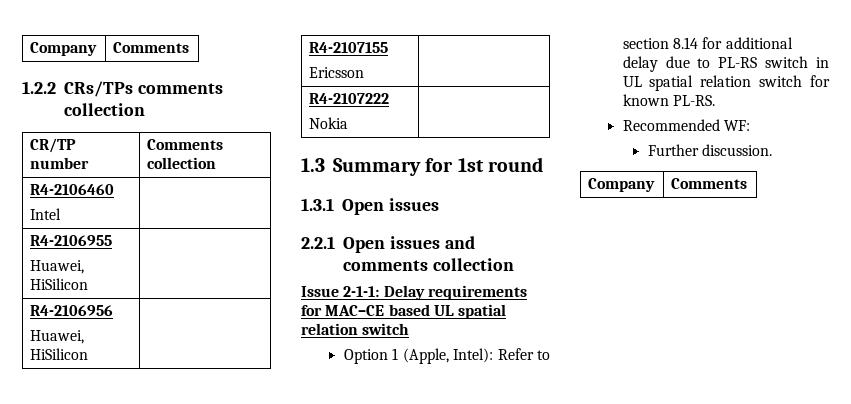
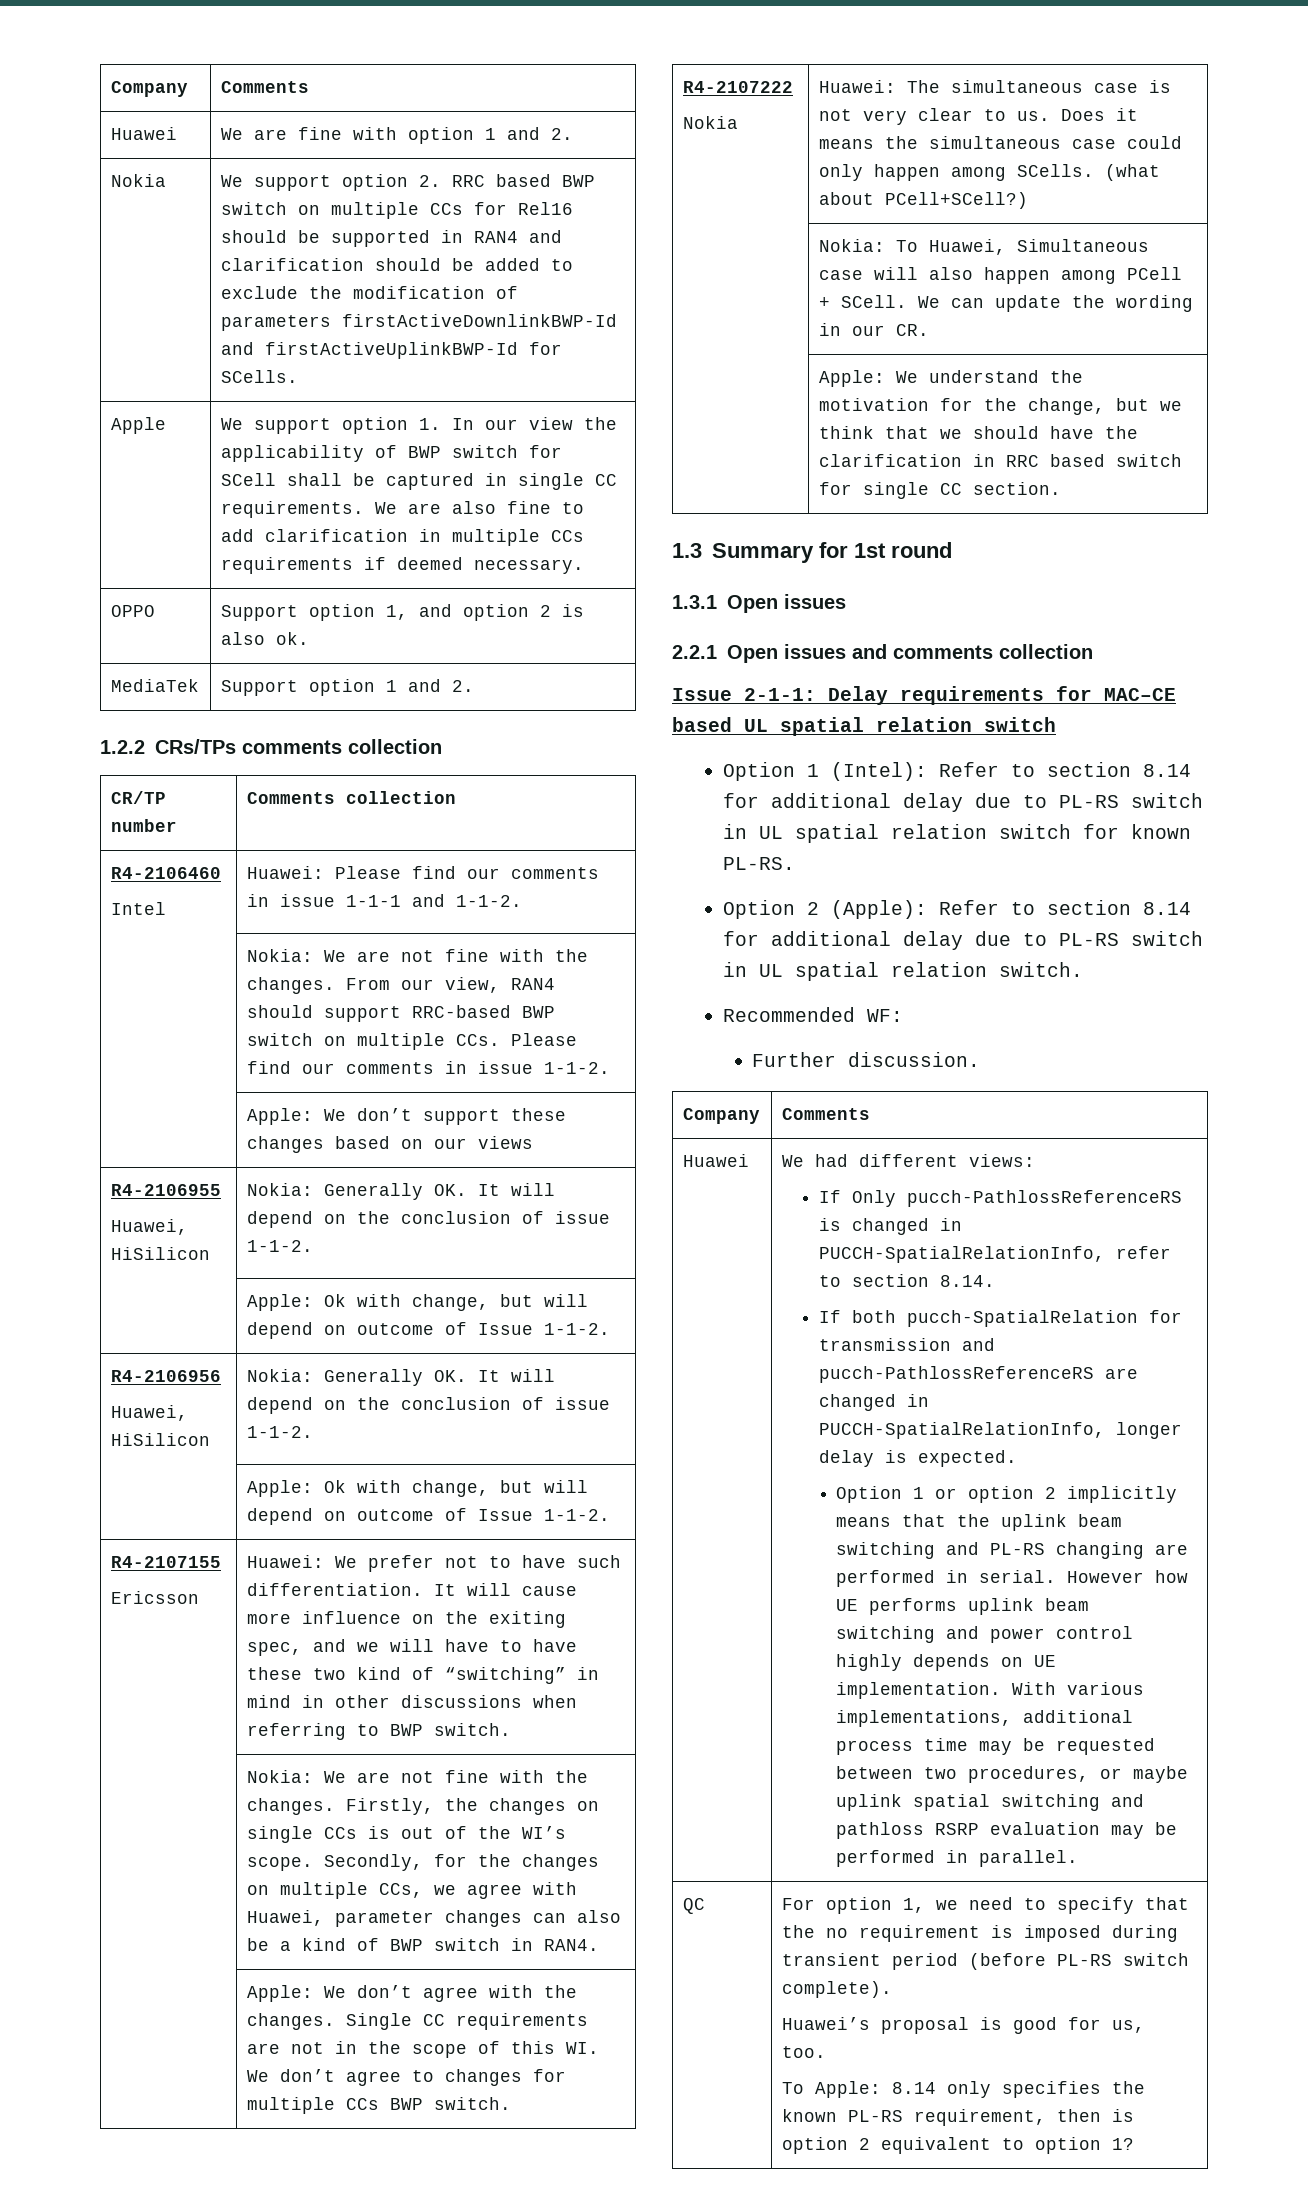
[30,42,98,56] [113,42,190,53] Company | Comments -> [110,81,188,97] [220,81,309,93] [110,127,177,140] [220,127,573,144] [110,174,166,187] [220,174,595,191] [220,202,573,219] [220,230,562,247] [220,258,573,271] [220,286,518,299] [220,314,617,331] [220,342,562,359] [220,370,298,383] [110,417,166,434] [220,417,617,434] [220,445,562,462] [220,473,617,490] [220,501,584,518] [220,529,584,546] [220,557,584,574] [110,605,155,617] [220,604,584,621] [220,632,309,645] [110,679,199,692] [220,679,474,696] Company | Comments // Huawei | We are fine with option 1 and 2. // Nokia | We support option 2. RRC based BWP switch on multiple CCs for Rel16 should be supported in RAN4 and clarification should be added to exclude the modification of parameters firstActiveDownlinkBWP-Id and firstActiveUplinkBWP-Id for SCells. // Apple | We support option 1. In our view the applicability of BWP switch for SCell shall be captured in single CC requirements. We are also fine to add clarification in multiple CCs requirements if deemed necessary. // OPPO | Support option 1, and option 2 is also ok. // MediaTek | Support option 1 and 2.
[30,235,113,246] [30,260,85,274] [30,278,89,290] [30,305,114,316] [30,330,85,344] [30,348,89,360] [309,42,389,53] [309,67,365,78] [309,93,390,104] [309,117,349,129] // R4-2106955 // Huawei, HiSilicon | // R4-2106956 // Huawei, HiSilicon | // R4-2107155 // Ericsson | // R4-2107222 // Nokia | -> [246,866,599,879] [246,894,522,907] [246,949,588,962] [246,977,555,994] [246,1005,555,1022] [246,1033,577,1050] [246,1061,610,1074] [246,1108,566,1125] [246,1136,533,1153] [110,1184,221,1196] [110,1219,188,1235] [110,1247,210,1260] [246,1183,555,1200] [246,1211,610,1228] [246,1240,313,1252] [246,1294,588,1311] [246,1322,610,1339] [110,1370,221,1382] [110,1405,188,1421] [110,1433,210,1446] [246,1369,555,1386] [246,1397,610,1414] [246,1426,313,1438] [246,1480,588,1497] [246,1508,610,1525] [110,1556,221,1568] [110,1591,199,1604] [246,1555,621,1572] [246,1583,577,1596] [246,1611,566,1628] [246,1639,577,1656] [246,1667,599,1684] [246,1695,577,1708] [246,1723,511,1740] [246,1770,588,1783] [246,1798,599,1815] [246,1826,566,1843] [246,1854,599,1871] [246,1882,577,1899] [246,1910,621,1927] [246,1938,599,1951] [246,1985,577,2002] [246,2013,588,2030] [246,2041,599,2058] [246,2069,566,2086] [246,2097,511,2114] [682,81,793,93] [682,116,738,129] [818,80,1171,93] [818,108,1138,125] [818,136,1182,149] [818,164,1160,181] [818,192,1028,209] [818,239,1149,255] [818,267,1182,284] [818,295,1193,312] [818,323,929,336] [818,370,1083,387] [818,398,1182,415] [818,426,1138,439] [818,454,1182,467] [818,482,1061,499] Huawei: Please find our comments in issue 1-1-1 and 1-1-2. // | Nokia: We are not fine with the changes. From our view, RAN4 should support RRC-based BWP switch on multiple CCs. Please find our comments in issue 1-1-2. // | Apple: We don’t support these changes based on our views // R4-2106955 // Huawei, HiSilicon | Nokia: Generally OK. It will depend on the conclusion of issue 1-1-2. // | Apple: Ok with change, but will depend on outcome of Issue 1-1-2. // R4-2106956 // Huawei, HiSilicon | Nokia: Generally OK. It will depend on the conclusion of issue 1-1-2. // | Apple: Ok with change, but will depend on outcome of Issue 1-1-2. // R4-2107155 // Ericsson | Huawei: We prefer not to have such differentiation. It will cause more influence on the exiting spec, and we will have to have these two kind of “switching” in mind in other discussions when referring to BWP switch. // | Nokia: We are not fine with the changes. Firstly, the changes on single CCs is out of the WI’s scope. Secondly, for the changes on multiple CCs, we agree with Huawei, parameter changes can also be a kind of BWP switch in RAN4. // | Apple: We don’t agree with the changes. Single CC requirements are not in the scope of this WI. We don’t agree to changes for multiple CCs BWP switch. // R4-2107222 // Nokia | Huawei: The simultaneous case is not very clear to us. Does it means the simultaneous case could only happen among SCells. (what about PCell+SCell?) // | Nokia: To Huawei, Simultaneous case will also happen among PCell + SCell. We can update the wording in our CR. // | Apple: We understand the motivation for the change, but we think that we should have the clarification in RRC based switch for single CC section.
[402,348,494,364] (Apple, Intel): -> [830,762,927,781] (Intel):
(715, 100) none -> [722,900,1191,919] [722,931,1203,950] [722,962,1083,981] // Option 2 (Apple): Refer to section 8.14 for additional delay due to PL-RS switch in UL spatial relation switch.
(748, 183) none -> [682,1154,749,1167] [781,1154,1035,1167] [818,1190,1182,1207] [818,1218,962,1235] [818,1246,1171,1263] [818,1274,995,1287] [818,1310,1182,1327] [818,1338,995,1351] [818,1366,1138,1383] [818,1394,929,1411] [818,1422,1182,1439] [818,1450,1017,1467] [836,1486,1178,1503] [836,1514,1123,1531] [836,1542,1189,1559] [836,1570,1189,1587] [836,1598,1090,1615] [836,1626,1134,1643] [836,1654,1057,1671] [836,1682,1145,1699] [836,1710,1134,1727] [836,1738,1156,1755] [836,1766,1189,1783] [836,1794,1145,1811] [836,1822,1178,1839] [836,1850,1079,1867] [682,1898,705,1914] [781,1897,1189,1914] [781,1925,1178,1942] [781,1953,1189,1970] [781,1981,892,1998] [781,2017,1145,2034] [781,2046,826,2058] [781,2081,1145,2098] [781,2109,1134,2126] [781,2137,1134,2154] // Huawei | We had different views: // If Only pucch-PathlossReferenceRS is changed in PUCCH-SpatialRelationInfo, refer to section 8.14. // If both pucch-SpatialRelation for transmission and pucch-PathlossReferenceRS are changed in PUCCH-SpatialRelationInfo, longer delay is expected. // Option 1 or option 2 implicitly means that the uplink beam switching and PL-RS changing are performed in serial. However how UE performs uplink beam switching and power control highly depends on UE implementation. With various implementations, additional process time may be requested between two procedures, or maybe uplink spatial switching and pathloss RSRP evaluation may be performed in parallel. // QC | For option 1, we need to specify that the no requirement is imposed during transient period (before PL-RS switch complete). // Huawei’s proposal is good for us, too. // To Apple: 8.14 only specifies the known PL-RS requirement, then is option 2 equivalent to option 1?

